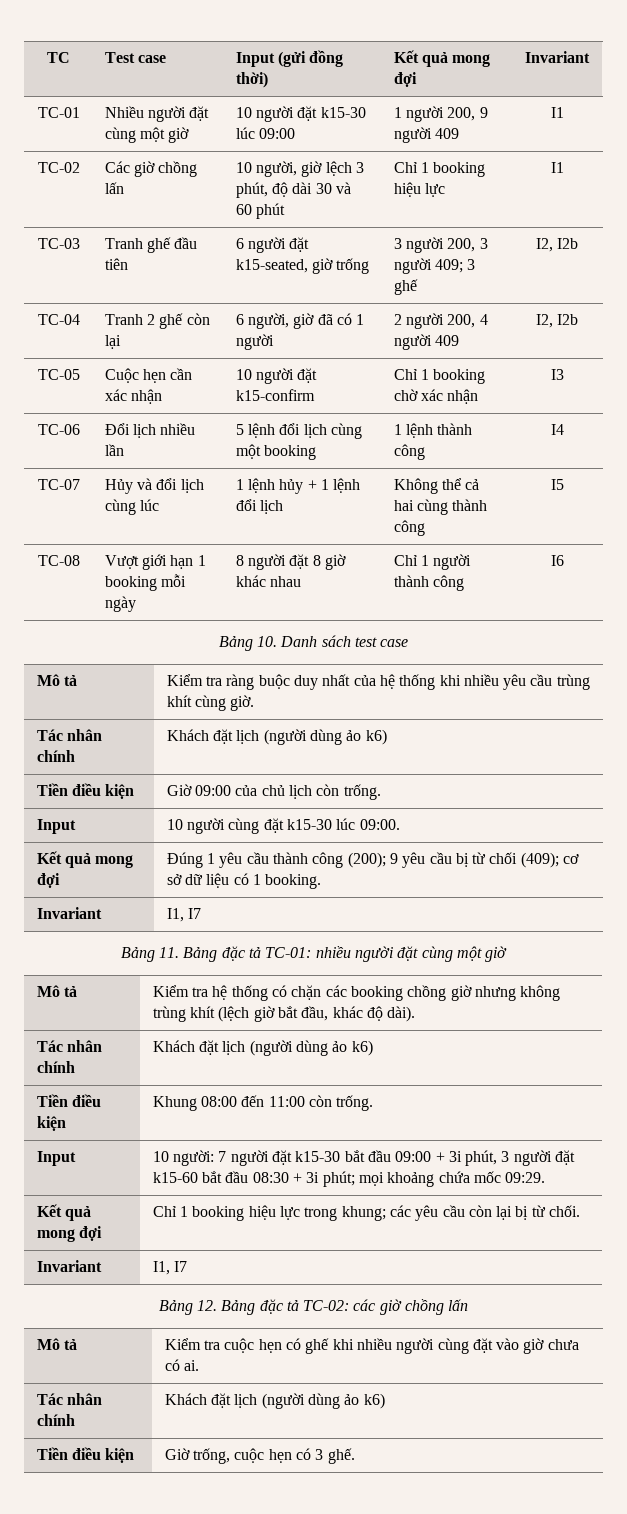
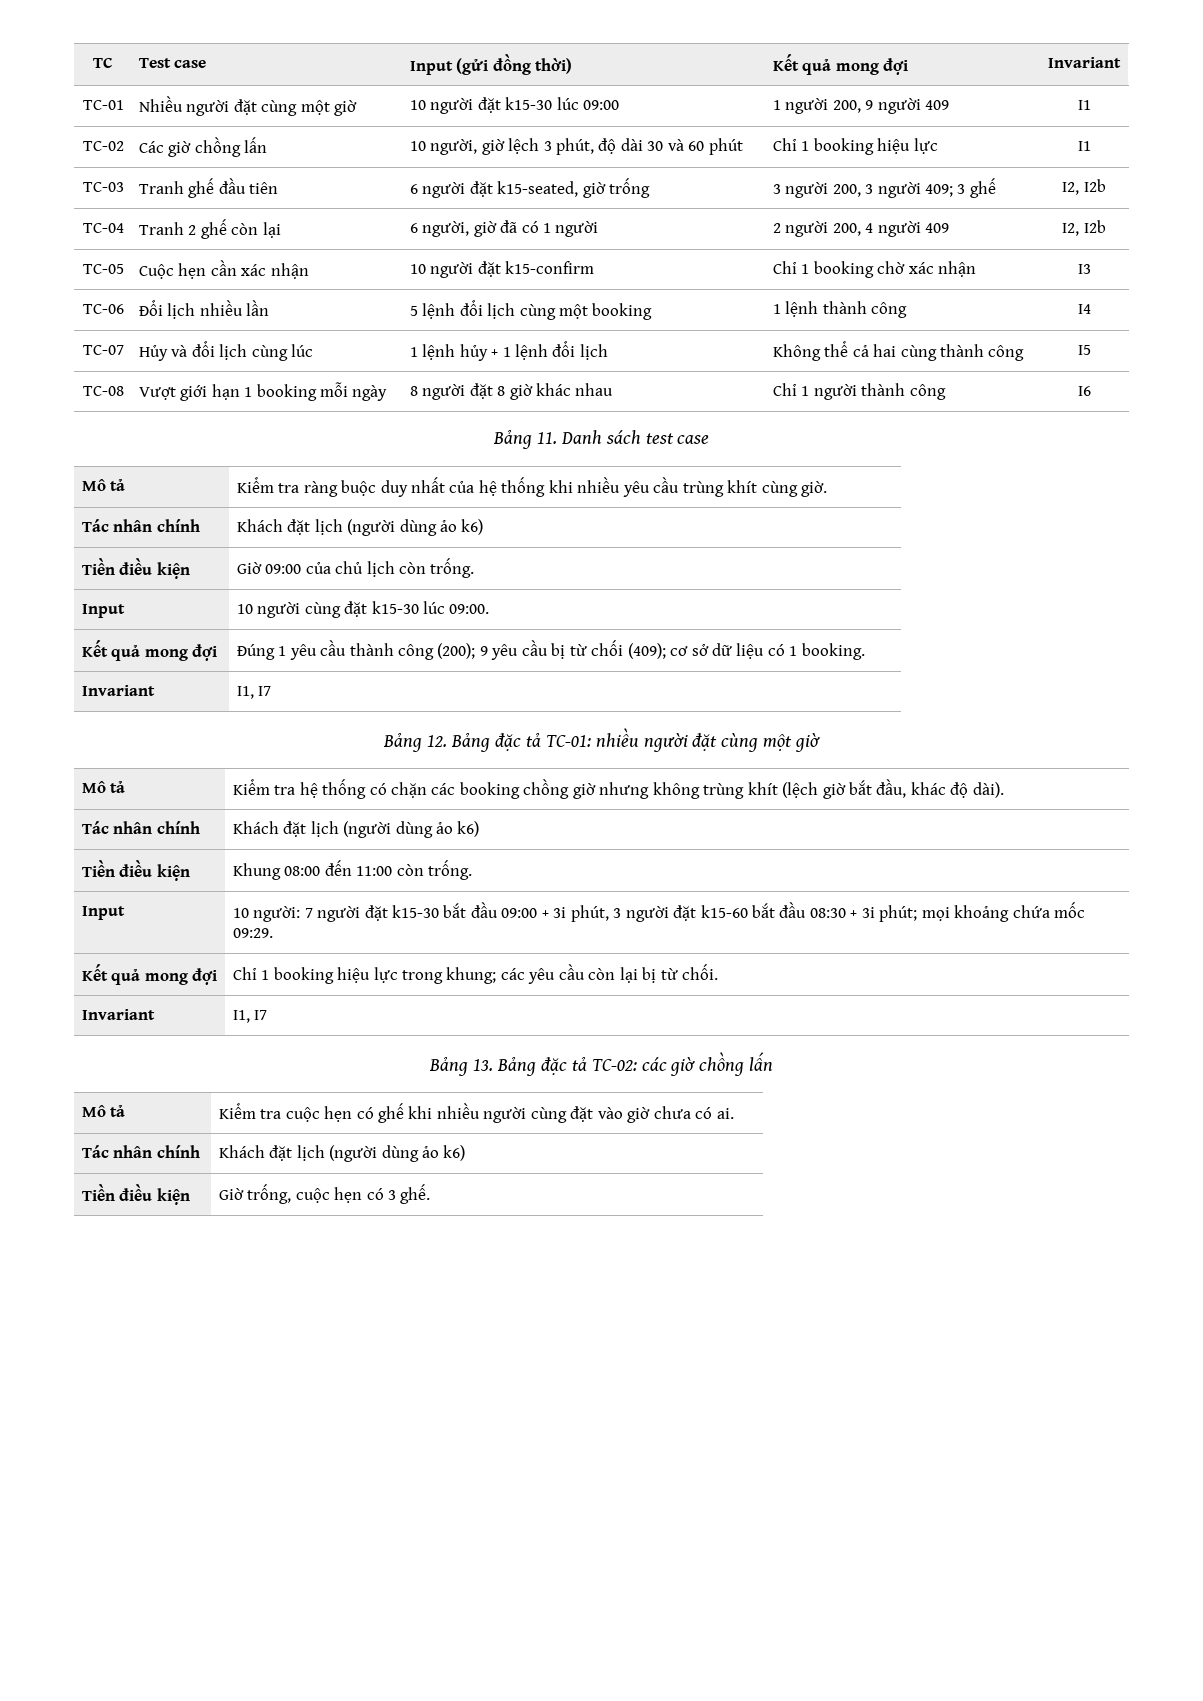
[257,636,278,647] 10. -> [536,432,557,444] 11.
[159,947,180,958] 11. -> [426,735,447,747] 12.
[196,1300,217,1311] 12. -> [472,1059,493,1071] 13.

